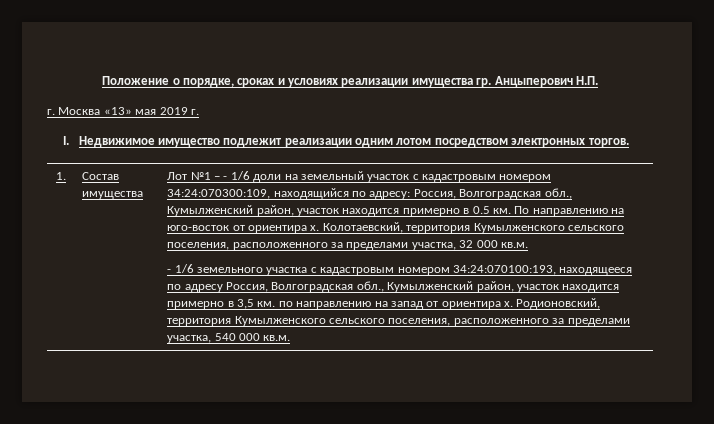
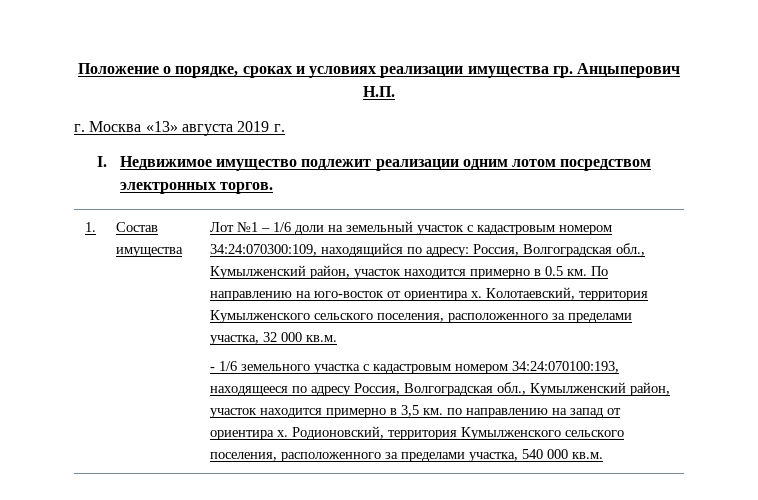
[135,109,157,115] мая -> [181,124,233,136] августа
[223,176,228,180] - -> (271, 230) none

